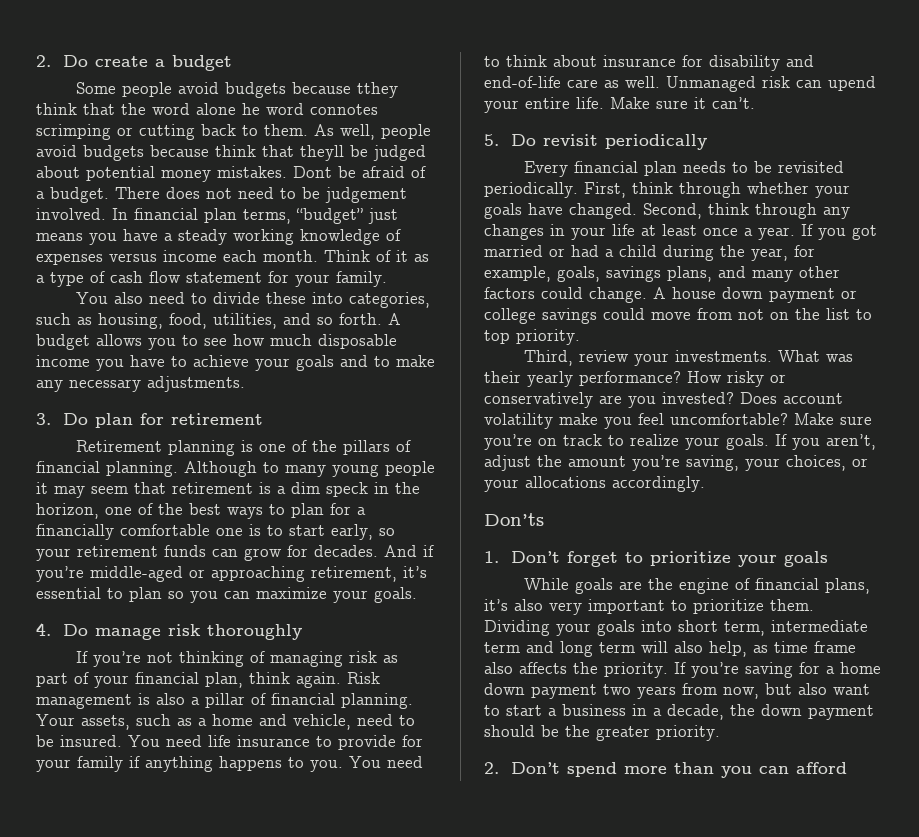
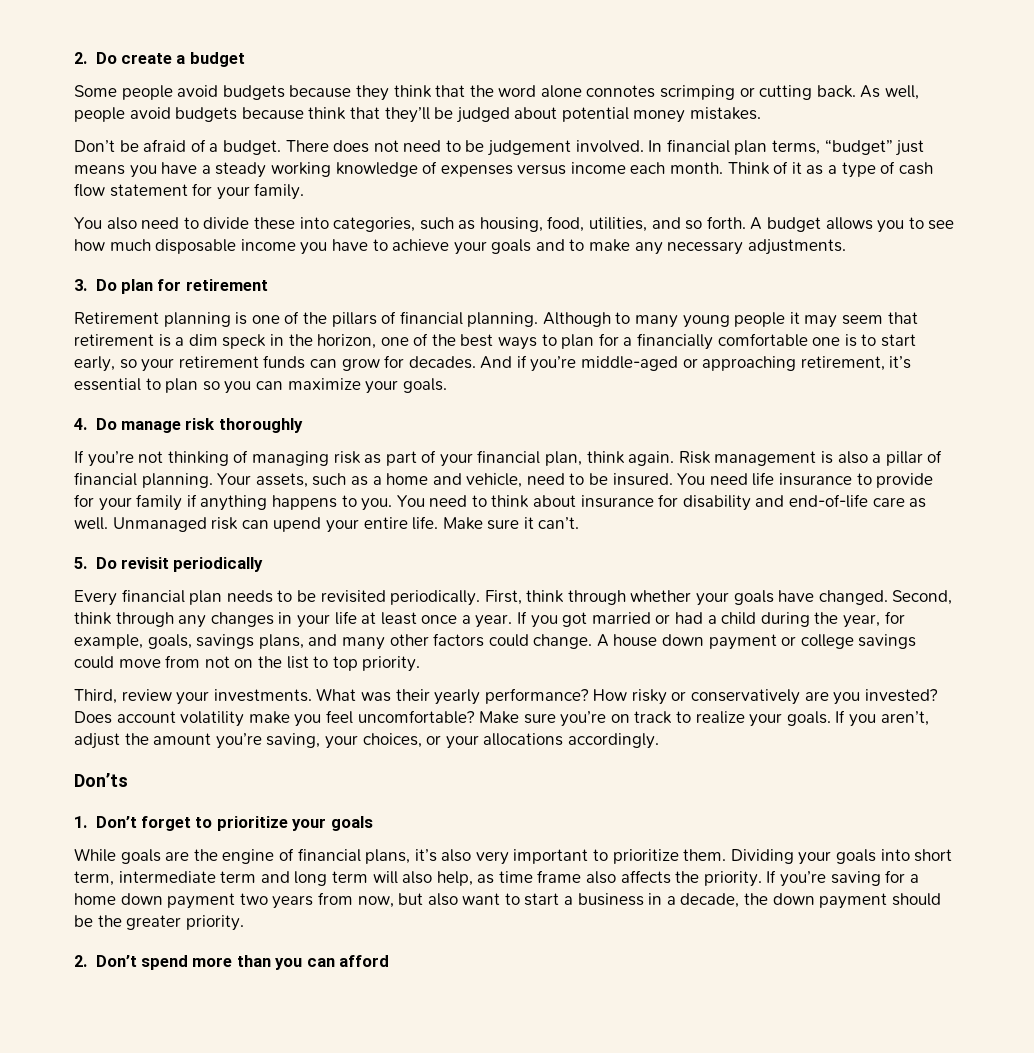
[356,82,398,98] tthey -> [355,85,389,101] they
[242,103,304,115] he word -> (582, 91) none
[201,124,308,136] back to them. -> [816,85,856,98] back.
[300,145,344,161] theyll -> [384,107,430,123] they’ll
[293,166,332,178] Dont -> [74,140,115,152] // Don’t

